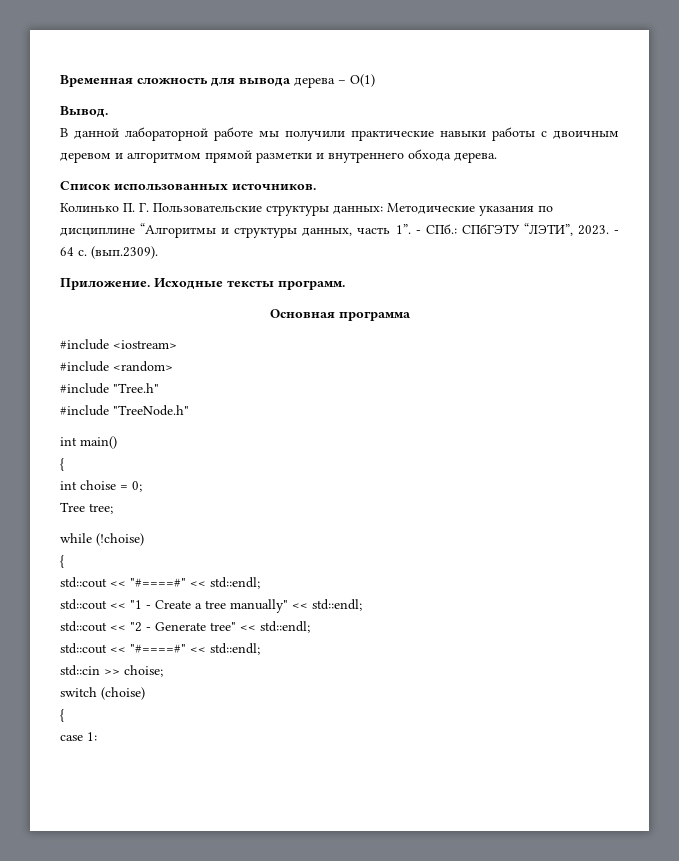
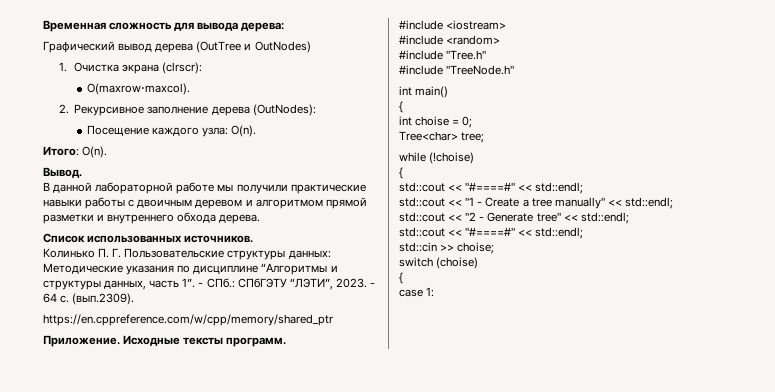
[294,74,375,88] дерева – O(1) -> [241,22,285,32] [43,41,311,53] [58,62,203,74] [86,83,190,95] [58,104,316,116] [86,125,257,137] [43,146,108,158] дерева: // Графический вывод дерева (OutTree и OutNodes) // 1. Очистка экрана (clrscr): // O(maxrow⋅maxcol). // 2. Рекурсивное заполнение дерева (OutNodes): // Посещение каждого узла: O(n). // Итого: O(n).
(158, 252) none -> [43,314,333,326] // https://en.cppreference.com/w/cpp/memory/shared_ptr
[269,309,411,321] // Основная программа -> (287, 342) none
[60,502,85,512] Tree -> [399,131,458,141] Tree<char>

